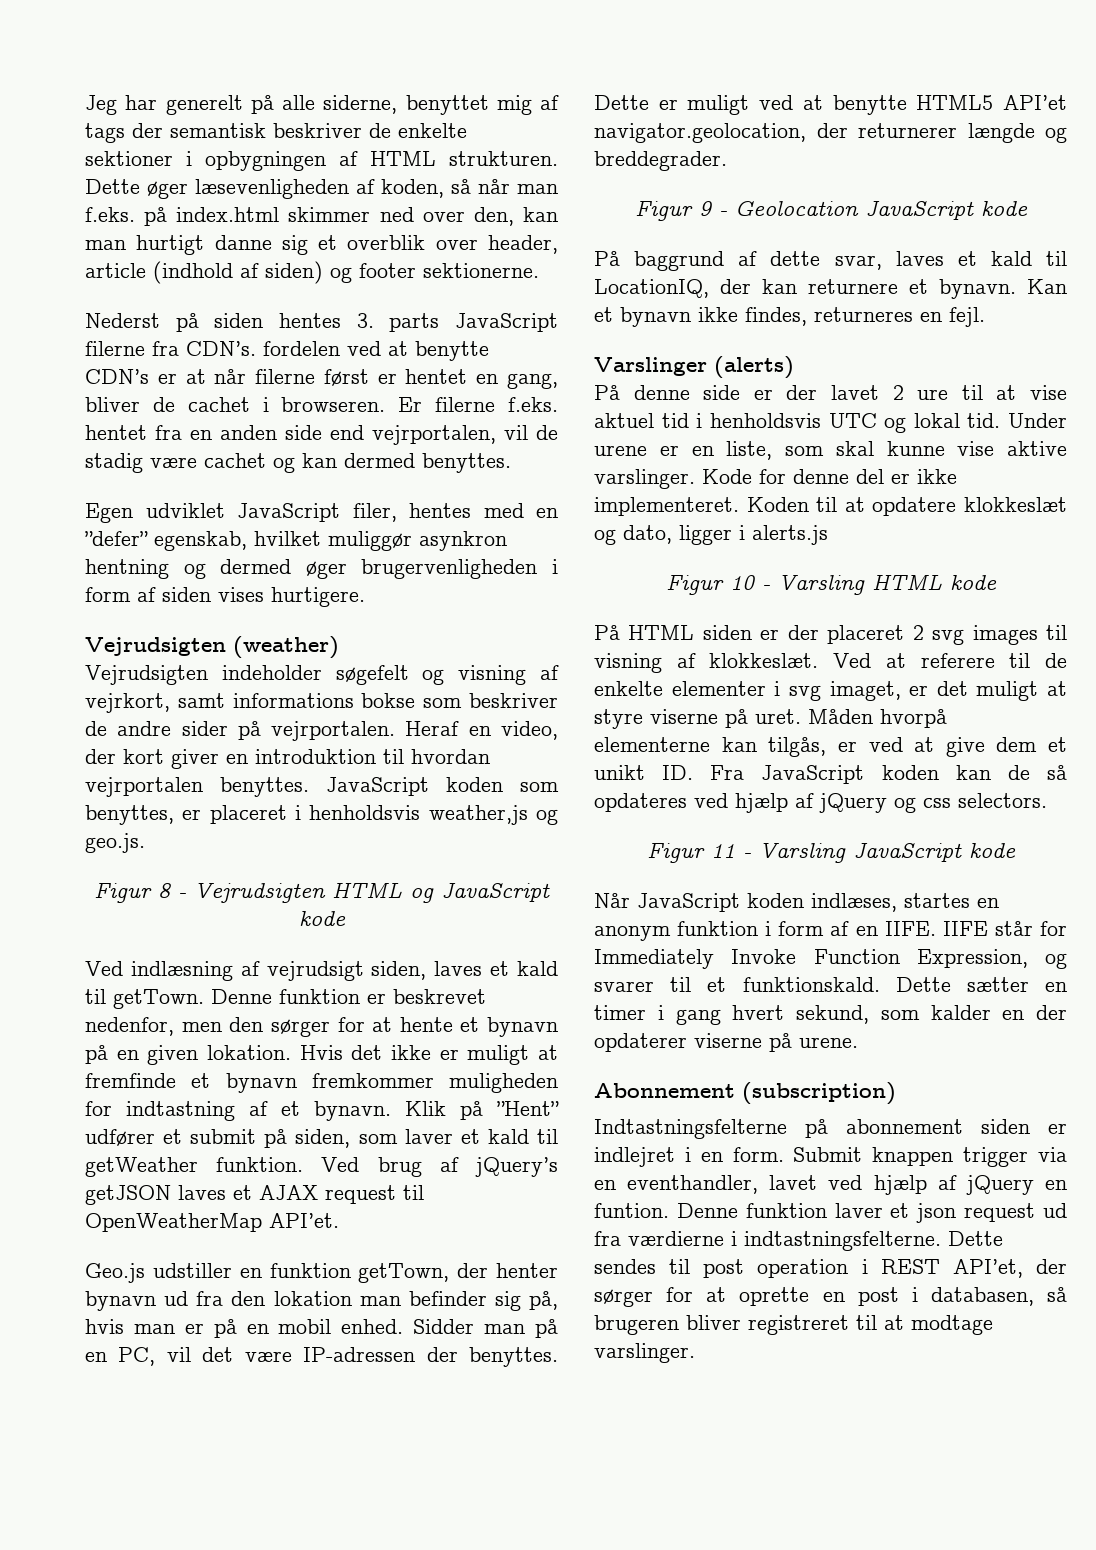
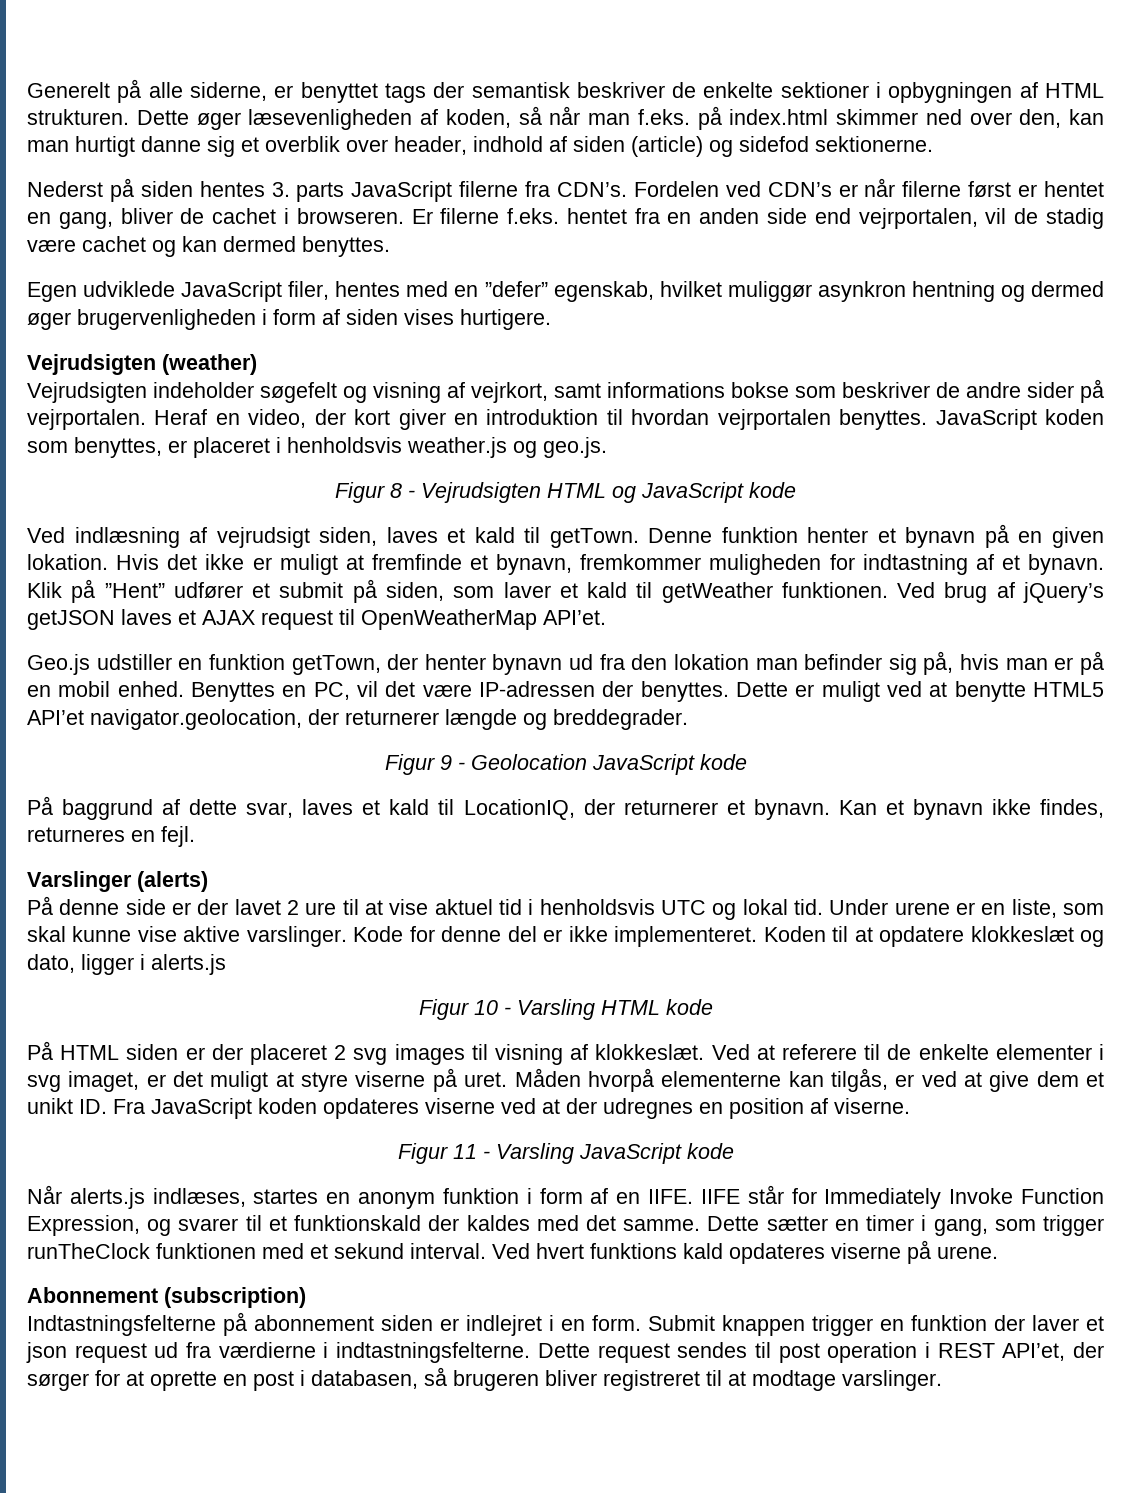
[85,95,559,115] Jeg har generelt på alle siderne, benyttet mig af -> [27,79,378,103] Generelt på alle siderne, er benyttet
[85,261,416,284] article (indhold af siden) og footer -> [473,136,809,157] indhold af siden (article) og sidefod
[263,341,489,361] fordelen ved at benytte -> [633,181,761,197] Fordelen ved
[185,369,206,384] at -> (858, 190) none
[145,503,225,518] udviklet -> [83,281,176,297] udviklede
[428,805,528,825] weather,js -> [407,437,507,458] weather.js
[367,989,486,1004] [85,1017,453,1037] er beskrevet nedenfor, men den sørger for at hente -> [807,527,869,543] henter
[225,1073,297,1093] bynavn -> [496,554,573,575] bynavn,
[216,1157,304,1172] funktion. -> [781,582,888,598] funktionen.
[413,1319,558,1338] Sidder man på -> [191,682,275,702] Benyttes
[762,279,898,294] kan returnere -> [623,800,718,815] returnerer
[955,765,1067,780] [594,793,1047,813] kan de så opdateres ved hjælp af jQuery og css selectors. -> [323,1098,910,1119] opdateres viserne ved at der udregnes en position af viserne.
[637,893,804,912] JavaScript koden -> [69,1188,145,1209] alerts.js
[742,977,880,992] funktionskald. -> [294,1215,701,1231] funktionskald der kaldes med det samme.
[675,1005,1067,1025] [594,1033,687,1052] gang hvert sekund, som kalder en der opdaterer -> [933,1215,1104,1236] [27,1243,825,1264] gang, som trigger runTheClock funktionen med et sekund interval. Ved hvert funktions kald opdateres
[1038,1147,1067,1162] [594,1175,1067,1195] [594,1203,827,1218] via en eventhandler, lavet ved hjælp af jQuery en funtion. Denne funktion -> [880,1315,1025,1331] en funktion der
(1003, 1238) none -> [597,1343,670,1363] request

